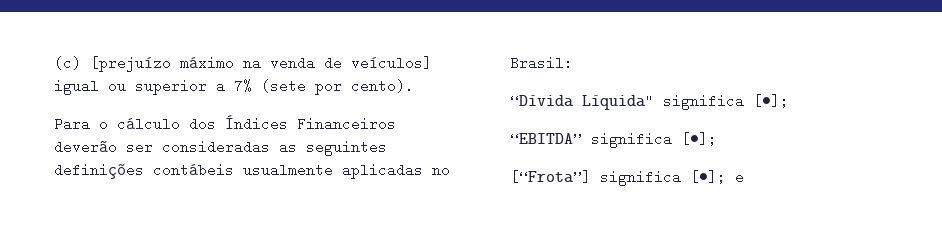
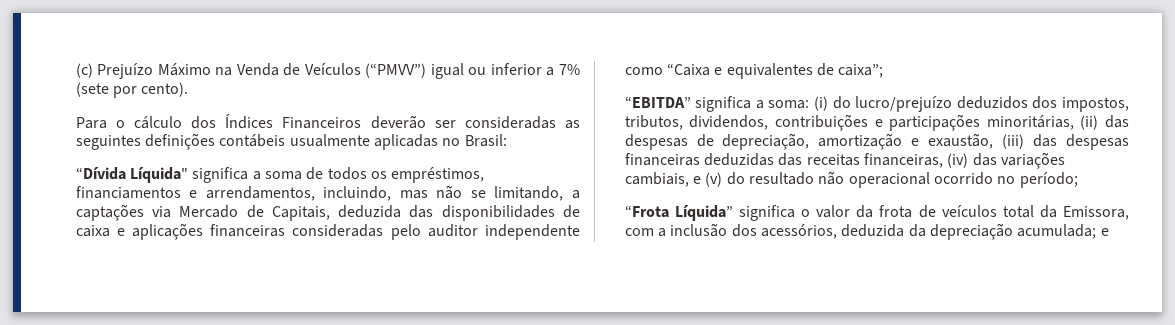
[90,56,433,72] [prejuízo máximo na venda de veículos] -> [97,63,427,79] Prejuízo Máximo na Venda de Veículos (“PMVV”)
[135,79,208,95] superior -> [490,63,542,75] inferior
[753,94,790,108] [510,132,718,148] [510,170,727,186] [•]; // “EBITDA” significa [•]; // [“Frota”] significa [•]; -> [252,167,485,183] [75,185,580,201] [75,204,580,221] [75,223,580,240] [624,63,884,79] [624,96,1129,112] [624,114,1129,131] [624,133,1129,150] [624,152,1065,169] [624,171,1078,188] [624,205,1129,221] [624,223,1097,240] a soma de todos os empréstimos, financiamentos e arrendamentos, incluindo, mas não se limitando, a captações via Mercado de Capitais, deduzida das disponibilidades de caixa e aplicações financeiras consideradas pelo auditor independente como “Caixa e equivalentes de caixa”; // “EBITDA” significa a soma: (i) do lucro/prejuízo deduzidos dos impostos, tributos, dividendos, contribuições e participações minoritárias, (ii) das despesas de depreciação, amortização e exaustão, (iii) das despesas financeiras deduzidas das receitas financeiras, (iv) das variações cambiais, e (v) do resultado não operacional ocorrido no período; // “Frota Líquida” significa o valor da frota de veículos total da Emissora, com a inclusão dos acessórios, deduzida da depreciação acumulada;

